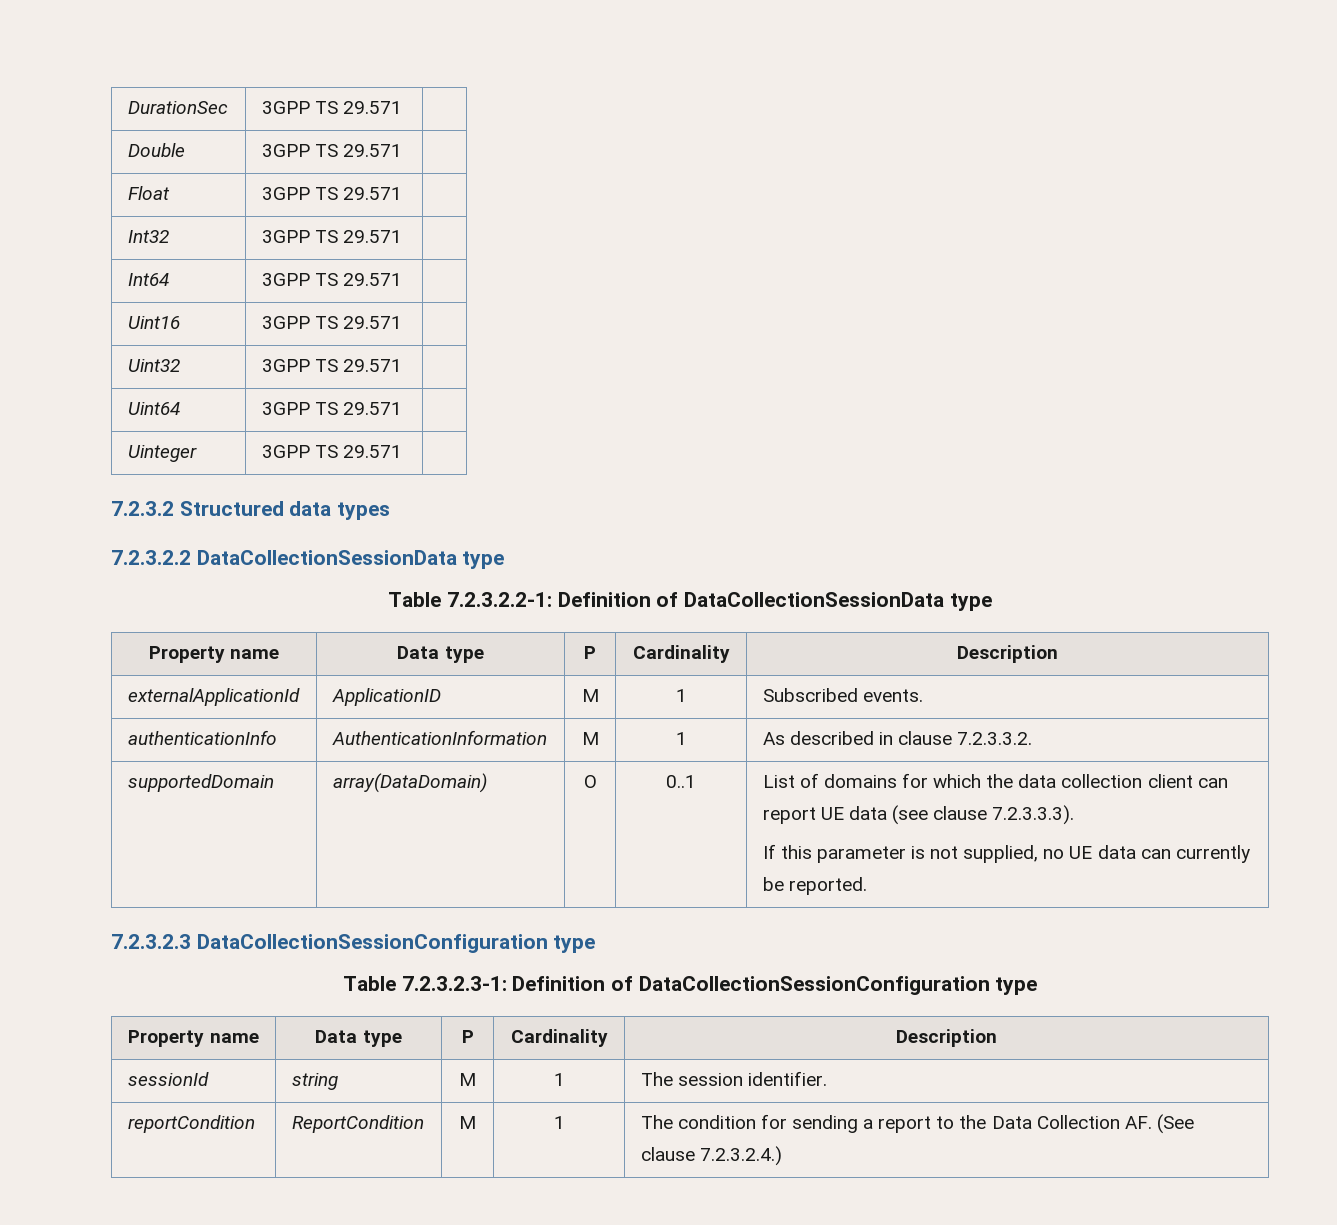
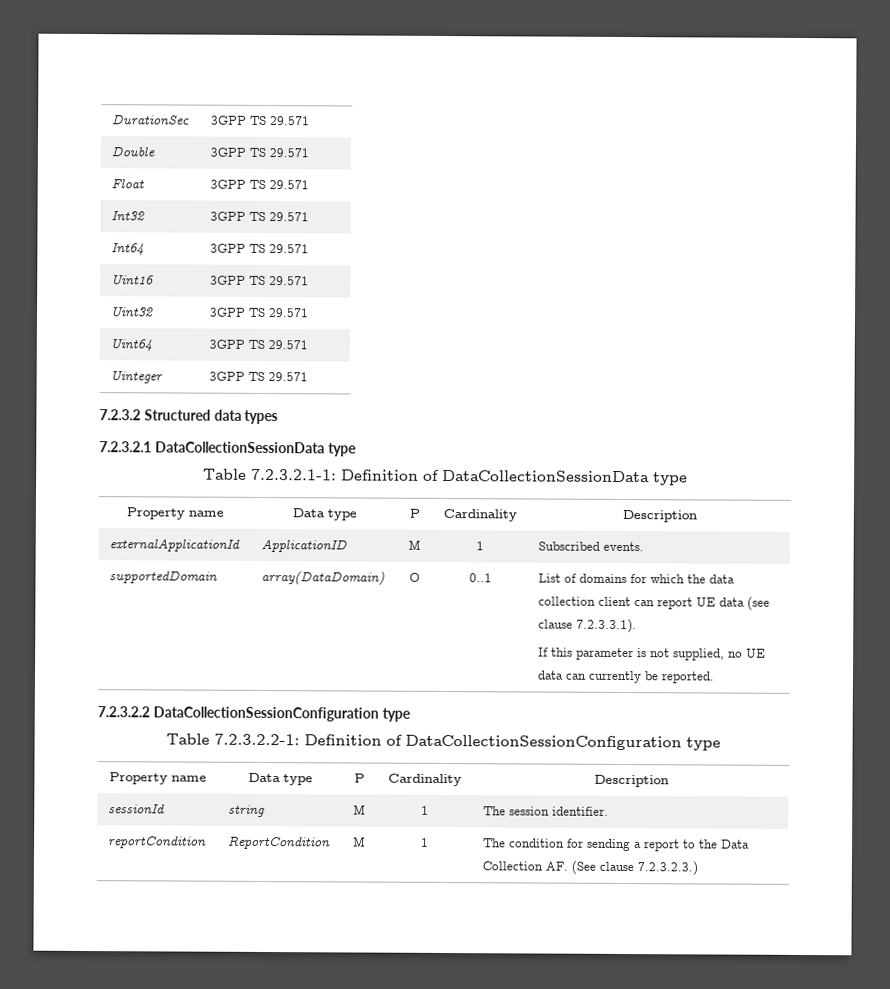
[111,550,191,565] 7.2.3.2.2 -> [99,441,152,453] 7.2.3.2.1
[446,592,552,607] 7.2.3.2.2-1: -> [251,468,337,481] 7.2.3.2.1-1:
[127,730,277,745] [331,730,547,745] [581,732,599,745] [675,732,687,745] [762,731,1033,745] // authenticationInfo | AuthenticationInformation | M | 1 | As described in clause 7.2.3.3.2. -> (645, 546) none
[992,805,1075,825] 7.2.3.3.3). -> [576,618,638,634] 7.2.3.3.1).
[111,934,191,949] 7.2.3.2.3 -> [97,706,150,718] 7.2.3.2.2
[401,976,507,991] 7.2.3.2.3-1: -> [214,733,300,746] 7.2.3.2.2-1:
[699,1146,782,1166] 7.2.3.2.4.) -> [637,861,699,876] 7.2.3.2.3.)

